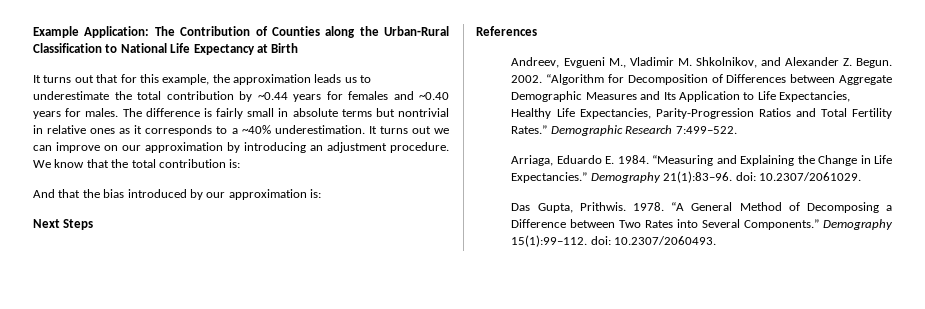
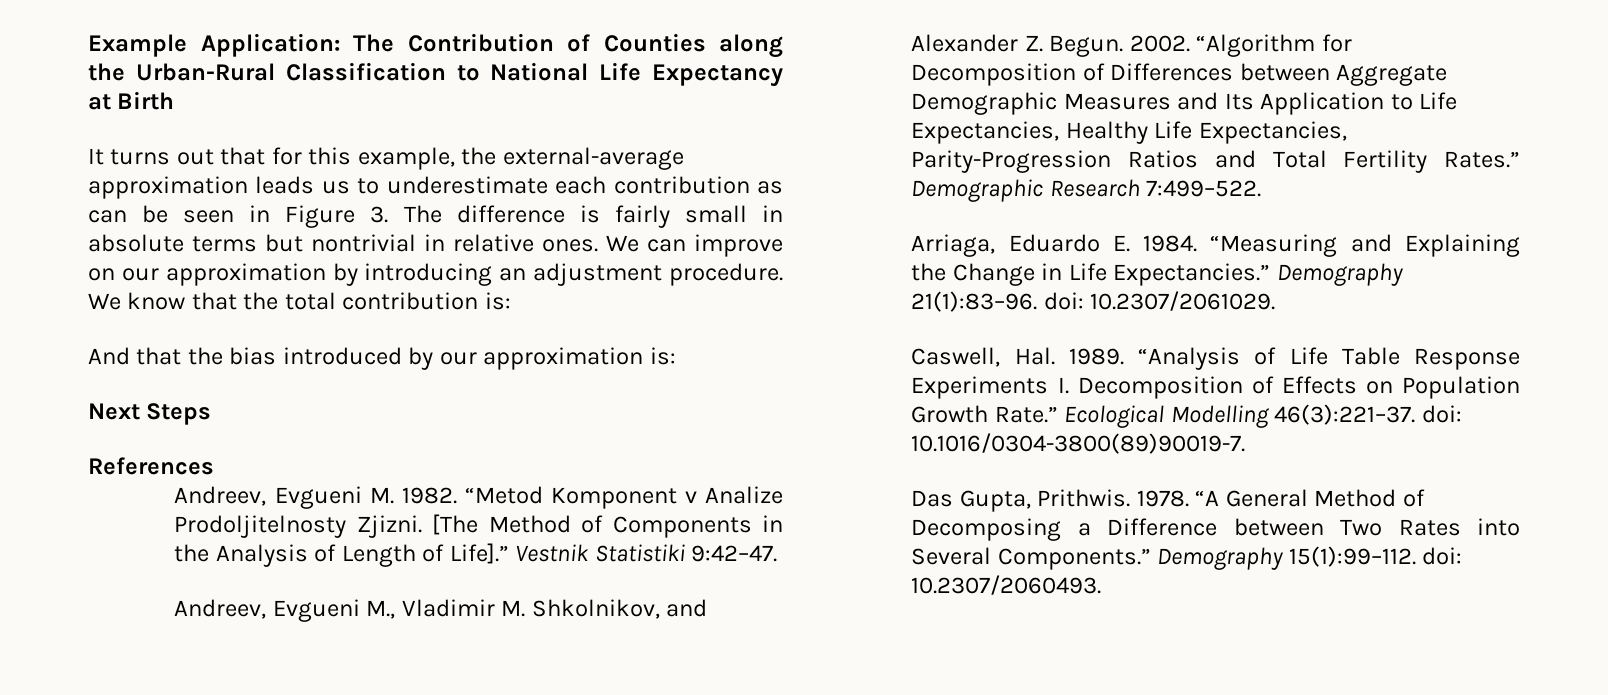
(230, 78) none -> [502,147,684,170] external-average
[114,91,449,102] [33,108,119,119] the total contribution by ~0.44 years for females and ~0.40 years for males. -> [555,176,783,194] [88,205,389,228] each contribution as can be seen in Figure 3.
[90,125,450,136] ones as it corresponds to a ~40% underestimation. It turns out we -> [542,235,639,252] ones. We
(537, 31) none -> [174,486,783,509] [174,514,783,538] [174,543,778,567] // Andreev, Evgueni M. 1982. “Metod Komponent v Analize Prodoljitelnosty Zjizni. [The Method of Components in the Analysis of Length of Life].” Vestnik Statistiki 9:42–47.
(861, 176) none -> [911,347,1520,370] [911,376,1520,399] [911,404,1462,428] [911,433,1246,454] // Caswell, Hal. 1989. “Analysis of Life Table Response Experiments I. Decomposition of Effects on Population Growth Rate.” Ecological Modelling 46(3):221–37. doi: 10.1016/0304-3800(89)90019-7.

